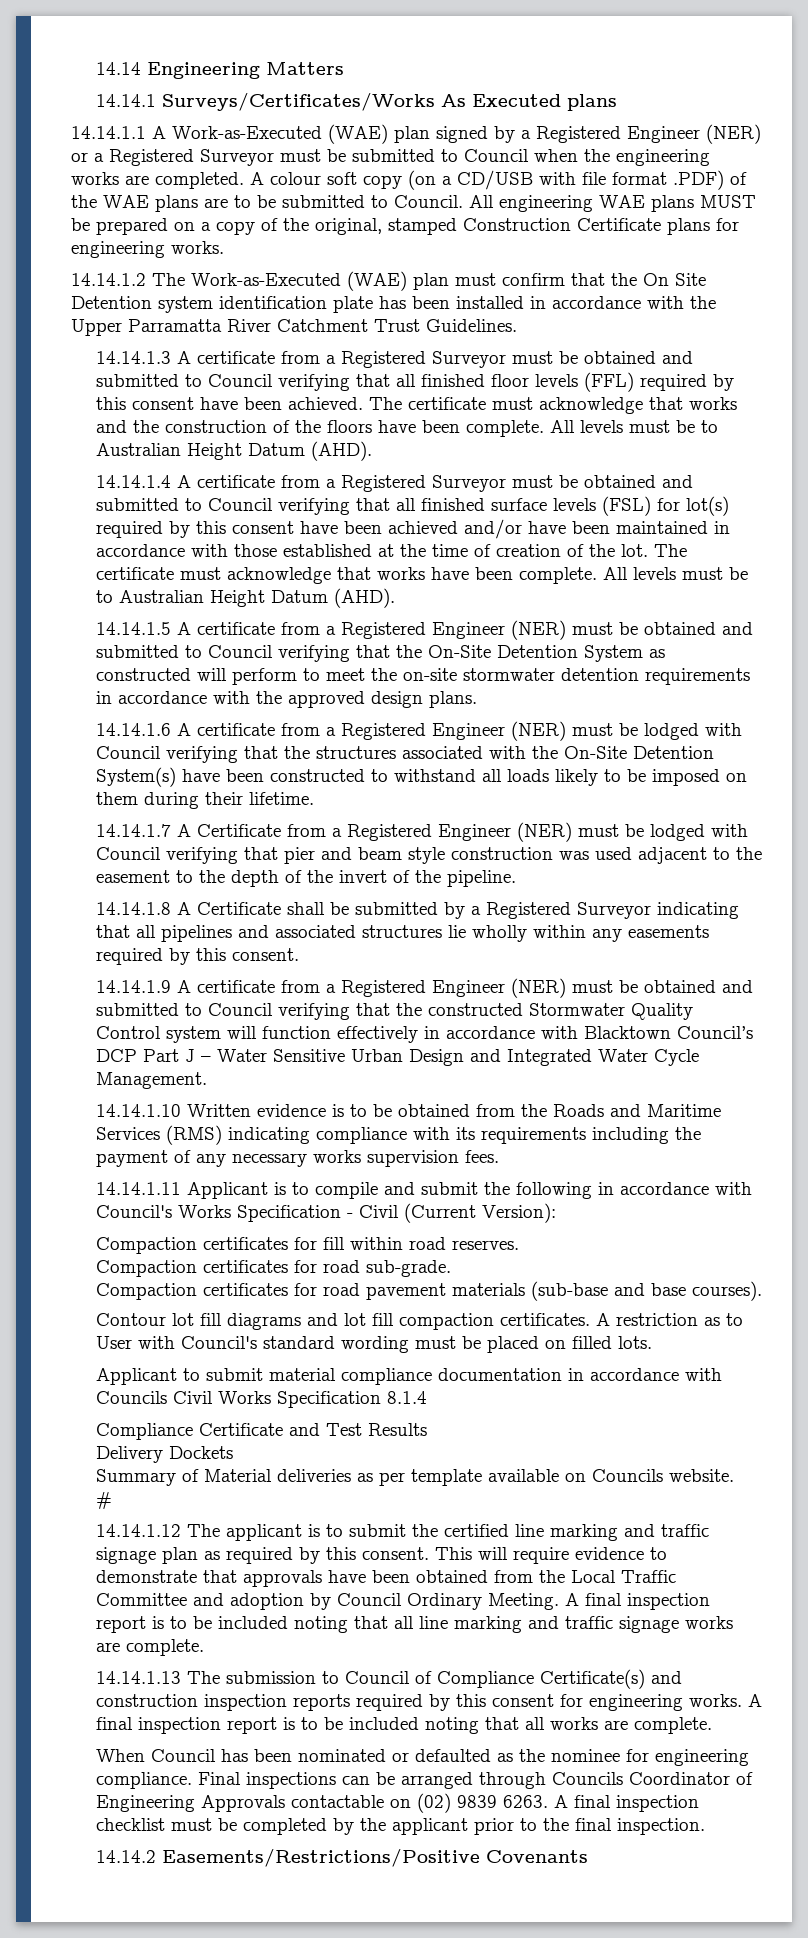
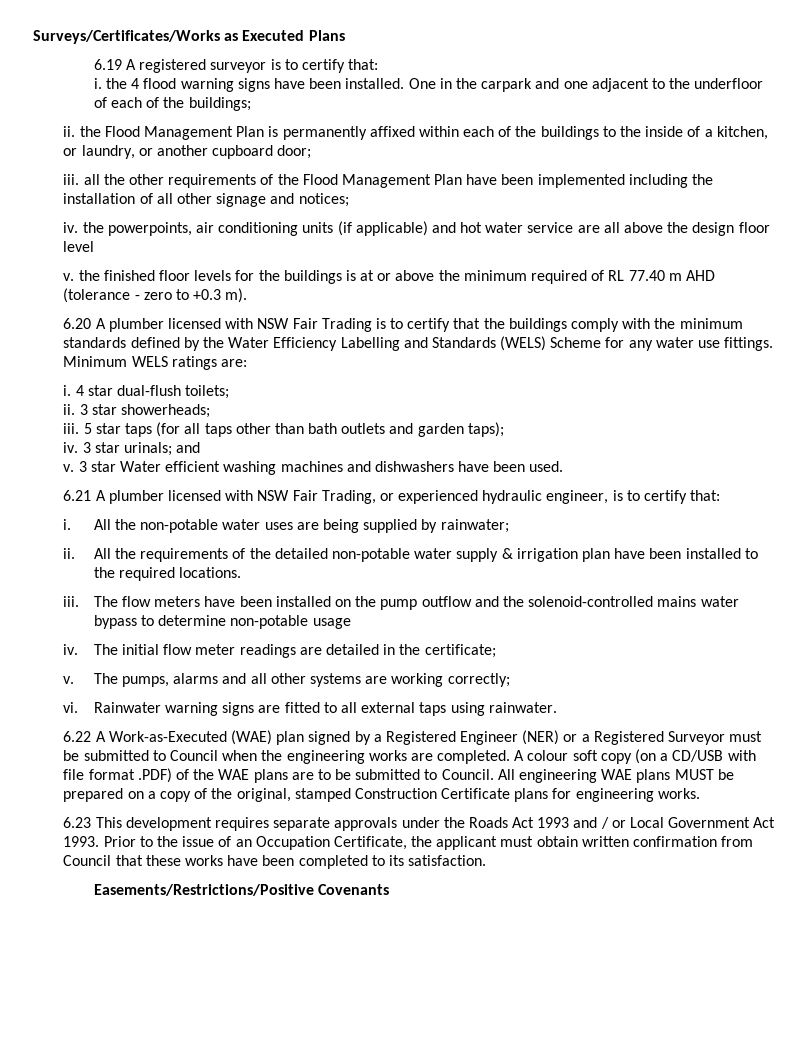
[96,62,345,79] [96,92,618,111] [70,126,146,139] 14.14 Engineering Matters // 14.14.1 Surveys/Certificates/Works As Executed plans // 14.14.1.1 -> [33,30,345,44] [93,59,379,73] [93,78,764,92] [93,97,251,111] [63,126,768,140] [63,145,312,159] [63,174,714,188] [63,193,349,207] [63,221,770,236] [63,241,95,252] [63,270,715,284] [63,288,248,303] [63,318,743,332] [63,336,774,351] [63,356,248,370] [63,385,230,399] [63,404,211,418] [63,422,504,437] [63,442,201,456] [63,461,564,475] [63,490,721,504] [63,519,509,533] [63,548,758,562] [93,567,242,581] [63,596,739,610] [93,615,351,629] [63,644,496,658] [63,673,510,687] [63,702,557,716] [63,731,92,742] Surveys/Certificates/Works as Executed Plans // 6.19 A registered surveyor is to certify that: // i. the 4 flood warning signs have been installed. One in the carpark and one adjacent to the underfloor of each of the buildings; // ii. the Flood Management Plan is permanently affixed within each of the buildings to the inside of a kitchen, or laundry, or another cupboard door; // iii. all the other requirements of the Flood Management Plan have been implemented including the installation of all other signage and notices; // iv. the powerpoints, air conditioning units (if applicable) and hot water service are all above the design floor level // v. the finished floor levels for the buildings is at or above the minimum required of RL 77.40 m AHD (tolerance - zero to +0.3 m). // 6.20 A plumber licensed with NSW Fair Trading is to certify that the buildings comply with the minimum standards defined by the Water Efficiency Labelling and Standards (WELS) Scheme for any water use fittings. Minimum WELS ratings are: // i. 4 star dual-flush toilets; // ii. 3 star showerheads; // iii. 5 star taps (for all taps other than bath outlets and garden taps); // iv. 3 star urinals; and // v. 3 star Water efficient washing machines and dishwashers have been used. // 6.21 A plumber licensed with NSW Fair Trading, or experienced hydraulic engineer, is to certify that: // i. All the non-potable water uses are being supplied by rainwater; // ii. All the requirements of the detailed non-potable water supply & irrigation plan have been installed to the required locations. // iii. The flow meters have been installed on the pump outflow and the solenoid-controlled mains water bypass to determine non-potable usage // iv. The initial flow meter readings are detailed in the certificate; // v. The pumps, alarms and all other systems are working correctly; // vi. Rainwater warning signs are fitted to all external taps using rainwater. // 6.22
[70,271,706,291] [70,296,716,313] [70,319,517,336] [96,351,694,368] [96,372,735,392] [96,397,738,414] [96,420,719,437] [96,441,373,461] [96,475,694,492] [96,496,730,516] [96,519,731,539] [96,544,688,557] [96,567,749,584] [96,588,396,608] [96,620,754,640] [96,645,666,662] [96,668,751,685] [96,691,478,708] [96,721,743,741] [96,746,715,763] [96,767,748,787] [96,792,315,809] [96,822,749,842] [96,847,763,864] [96,870,517,887] [96,902,740,919] [96,925,710,942] [96,948,300,965] [96,978,754,998] [96,1003,694,1020] [96,1026,754,1043] [96,1049,700,1066] [96,1072,208,1089] [96,1104,722,1117] [96,1125,702,1145] [96,1150,500,1167] [96,1182,753,1199] [96,1203,557,1223] [96,1237,520,1254] [96,1260,452,1277] [96,1281,763,1301] [96,1313,744,1330] [96,1336,653,1353] [96,1368,723,1385] [96,1391,428,1408] [96,1423,428,1440] [96,1446,234,1463] [96,1469,735,1486] [96,1492,113,1509] [96,1524,710,1541] [96,1547,668,1564] [96,1570,677,1587] [96,1593,711,1610] [96,1616,734,1633] [96,1639,205,1656] [96,1669,683,1689] [96,1694,763,1711] [96,1717,713,1734] [96,1749,750,1766] [96,1772,754,1789] [96,1793,700,1813] [96,1818,706,1835] [96,1850,157,1863] 14.14.1.2 The Work-as-Executed (WAE) plan must confirm that the On Site Detention system identification plate has been installed in accordance with the Upper Parramatta River Catchment Trust Guidelines. // 14.14.1.3 A certificate from a Registered Surveyor must be obtained and submitted to Council verifying that all finished floor levels (FFL) required by this consent have been achieved. The certificate must acknowledge that works and the construction of the floors have been complete. All levels must be to Australian Height Datum (AHD). // 14.14.1.4 A certificate from a Registered Surveyor must be obtained and submitted to Council verifying that all finished surface levels (FSL) for lot(s) required by this consent have been achieved and/or have been maintained in accordance with those established at the time of creation of the lot. The certificate must acknowledge that works have been complete. All levels must be to Australian Height Datum (AHD). // 14.14.1.5 A certificate from a Registered Engineer (NER) must be obtained and submitted to Council verifying that the On-Site Detention System as constructed will perform to meet the on-site stormwater detention requirements in accordance with the approved design plans. // 14.14.1.6 A certificate from a Registered Engineer (NER) must be lodged with Council verifying that the structures associated with the On-Site Detention System(s) have been constructed to withstand all loads likely to be imposed on them during their lifetime. // 14.14.1.7 A Certificate from a Registered Engineer (NER) must be lodged with Council verifying that pier and beam style construction was used adjacent to the easement to the depth of the invert of the pipeline. // 14.14.1.8 A Certificate shall be submitted by a Registered Surveyor indicating that all pipelines and associated structures lie wholly within any easements required by this consent. // 14.14.1.9 A certificate from a Registered Engineer (NER) must be obtained and submitted to Council verifying that the constructed Stormwater Quality Control system will function effectively in accordance with Blacktown Council’s DCP Part J – Water Sensitive Urban Design and Integrated Water Cycle Management. // 14.14.1.10 Written evidence is to be obtained from the Roads and Maritime Services (RMS) indicating compliance with its requirements including the payment of any necessary works supervision fees. // 14.14.1.11 Applicant is to compile and submit the following in accordance with Council's Works Specification - Civil (Current Version): // Compaction certificates for fill within road reserves. // Compaction certificates for road sub-grade. // Compaction certificates for road pavement materials (sub-base and base courses). // Contour lot fill diagrams and lot fill compaction certificates. A restriction as to User with Council's standard wording must be placed on filled lots. // Applicant to submit material compliance documentation in accordance with Councils Civil Works Specification 8.1.4 // Compliance Certificate and Test Results // Delivery Dockets // Summary of Material deliveries as per template available on Councils website. // # // 14.14.1.12 The applicant is to submit the certified line marking and traffic signage plan as required by this consent. This will require evidence to demonstrate that approvals have been obtained from the Local Traffic Committee and adoption by Council Ordinary Meeting. A final inspection report is to be included noting that all line marking and traffic signage works are complete. // 14.14.1.13 The submission to Council of Compliance Certificate(s) and construction inspection reports required by this consent for engineering works. A final inspection report is to be included noting that all works are complete. // When Council has been nominated or defaulted as the nominee for engineering compliance. Final inspections can be arranged through Councils Coordinator of Engineering Approvals contactable on (02) 9839 6263. A final inspection checklist must be completed by the applicant prior to the final inspection. // 14.14.2 -> [63,817,776,831] [63,836,754,850] [63,855,487,869] 6.23 This development requires separate approvals under the Roads Act 1993 and / or Local Government Act 1993. Prior to the issue of an Occupation Certificate, the applicant must obtain written confirmation from Council that these works have been completed to its satisfaction. //

